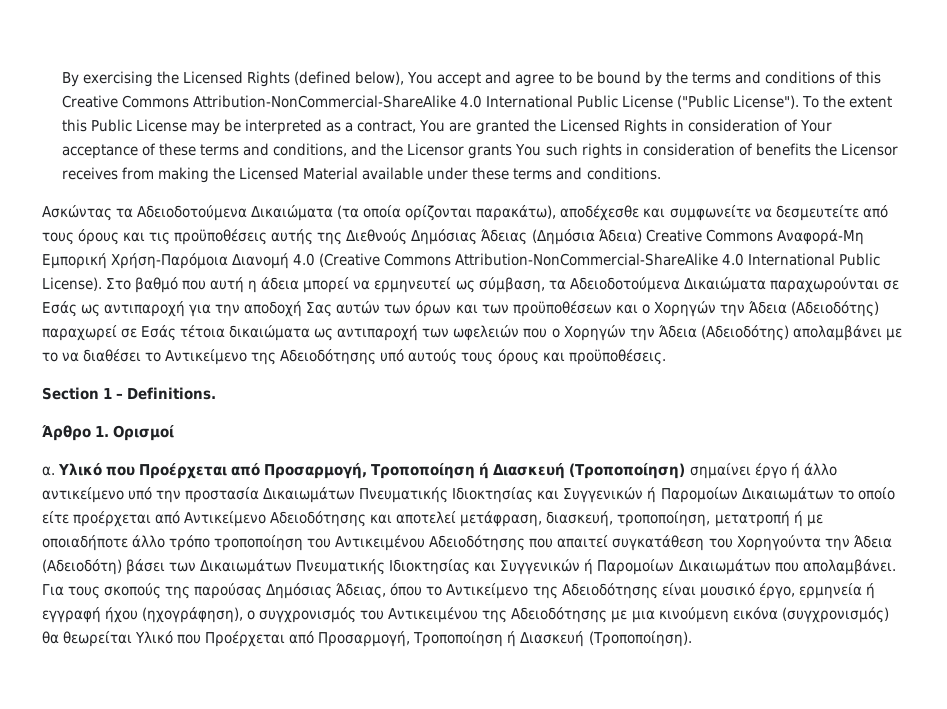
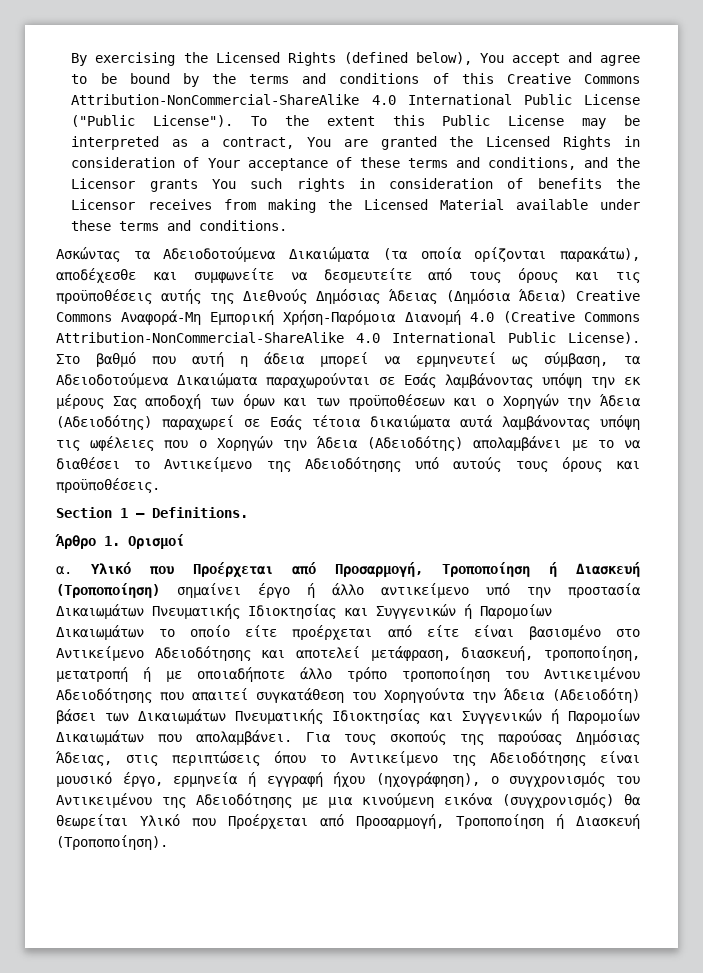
[81,301,381,317] ως αντιπαροχή για την αποδοχή Σας αυτών -> [445,373,641,388] [56,394,202,409] λαμβάνοντας υπόψη την εκ μέρους Σας αποδοχή
[314,325,520,341] ως αντιπαροχή των ωφελειών -> [460,415,640,430] [56,436,155,451] αυτά λαμβάνοντας υπόψη τις ωφέλειες
(181, 517) none -> [426,625,640,640] είτε είναι βασισμένο στο
(387, 591) none -> [126,751,260,766] στις περιπτώσεις

